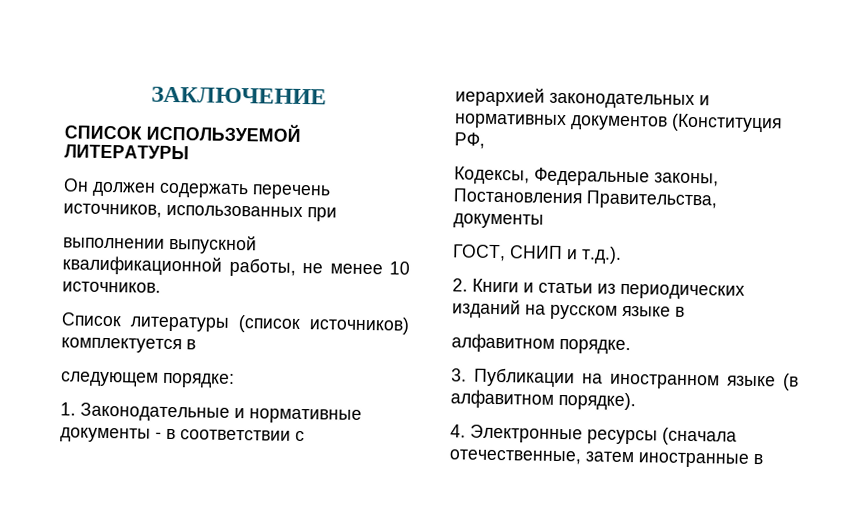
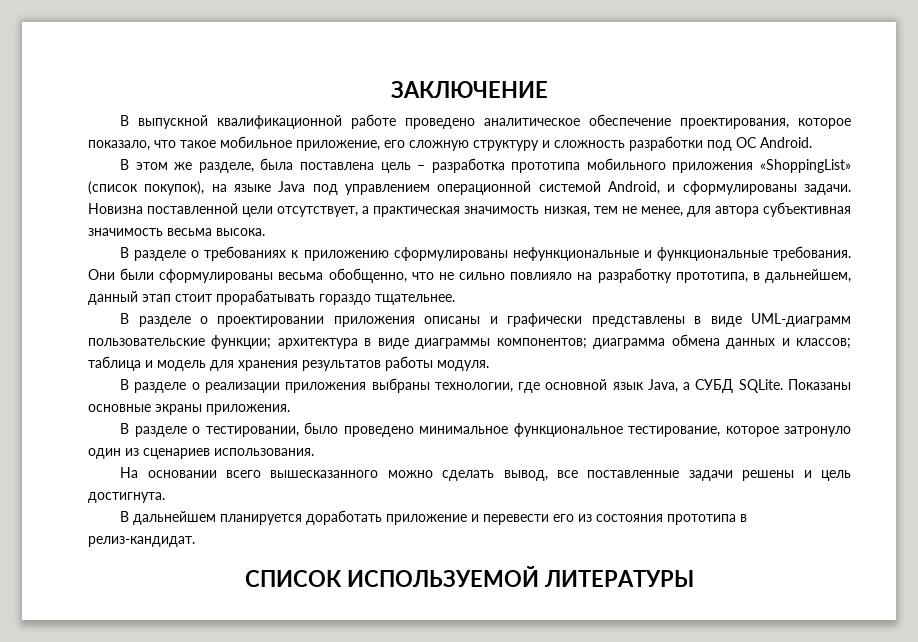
[64,122,301,142] [64,144,189,160] [63,178,331,200] [63,203,337,222] [63,234,257,255] [62,255,410,277] [62,281,161,293] [61,312,410,335] [61,337,196,354] [60,371,235,388] [60,402,362,424] [60,427,305,443] [455,87,710,110] [454,113,782,133] [454,132,485,149] [454,166,719,187] [453,188,718,210] [453,213,544,229] [452,244,622,264] [452,278,745,300] [452,299,685,320] [451,333,631,355] [451,367,799,391] [450,389,636,411] [450,424,737,446] [449,449,763,468] СПИСОК ИСПОЛЬЗУЕМОЙ ЛИТЕРАТУРЫ // Он должен содержать перечень источников, использованных при // выполнении выпускной квалификационной работы, не менее 10 источников. // Список литературы (список источников) комплектуется в // следующем порядке: // 1. Законодательные и нормативные документы - в соответствии с // иерархией законодательных и нормативных документов (Конституция РФ, // Кодексы, Федеральные законы, Постановления Правительства, документы // ГОСТ, СНИП и т.д.). // 2. Книги и статьи из периодических изданий на русском языке в // алфавитном порядке. // 3. Публикации на иностранном языке (в алфавитном порядке). // 4. Электронные ресурсы (сначала отечественные, затем иностранные в -> [120,114,852,129] [88,136,812,151] [120,158,851,173] [88,181,852,195] [88,202,852,217] [88,228,265,236] [120,246,852,261] [88,268,851,283] [88,290,455,305] [120,313,852,327] [88,334,851,349] [88,356,489,371] [120,378,852,393] [88,404,290,415] [120,422,851,437] [88,448,314,459] [120,467,852,481] [88,492,165,503] [120,510,748,525] [88,536,195,547] [245,566,694,587] В выпускной квалификационной работе проведено аналитическое обеспечение проектирования, которое показало, что такое мобильное приложение, его сложную структуру и сложность разработки под ОС Android. // В этом же разделе, была поставлена цель – разработка прототипа мобильного приложения «ShoppingList» (список покупок), на языке Java под управлением операционной системой Android, и сформулированы задачи. Новизна поставленной цели отсутствует, а практическая значимость низкая, тем не менее, для автора субъективная значимость весьма высока. // В разделе о требованиях к приложению сформулированы нефункциональные и функциональные требования. Они были сформулированы весьма обобщенно, что не сильно повлияло на разработку прототипа, в дальнейшем, данный этап стоит прорабатывать гораздо тщательнее. // В разделе о проектировании приложения описаны и графически представлены в виде UML-диаграмм пользовательские функции; архитектура в виде диаграммы компонентов; диаграмма обмена данных и классов; таблица и модель для хранения результатов работы модуля. // В разделе о реализации приложения выбраны технологии, где основной язык Java, а СУБД SQLite. Показаны основные экраны приложения. // В разделе о тестировании, было проведено минимальное функциональное тестирование, которое затронуло один из сценариев использования. // На основании всего вышесказанного можно сделать вывод, все поставленные задачи решены и цель достигнута. // В дальнейшем планируется доработать приложение и перевести его из состояния прототипа в релиз-кандидат. // СПИСОК ИСПОЛЬЗУЕМОЙ ЛИТЕРАТУРЫ

